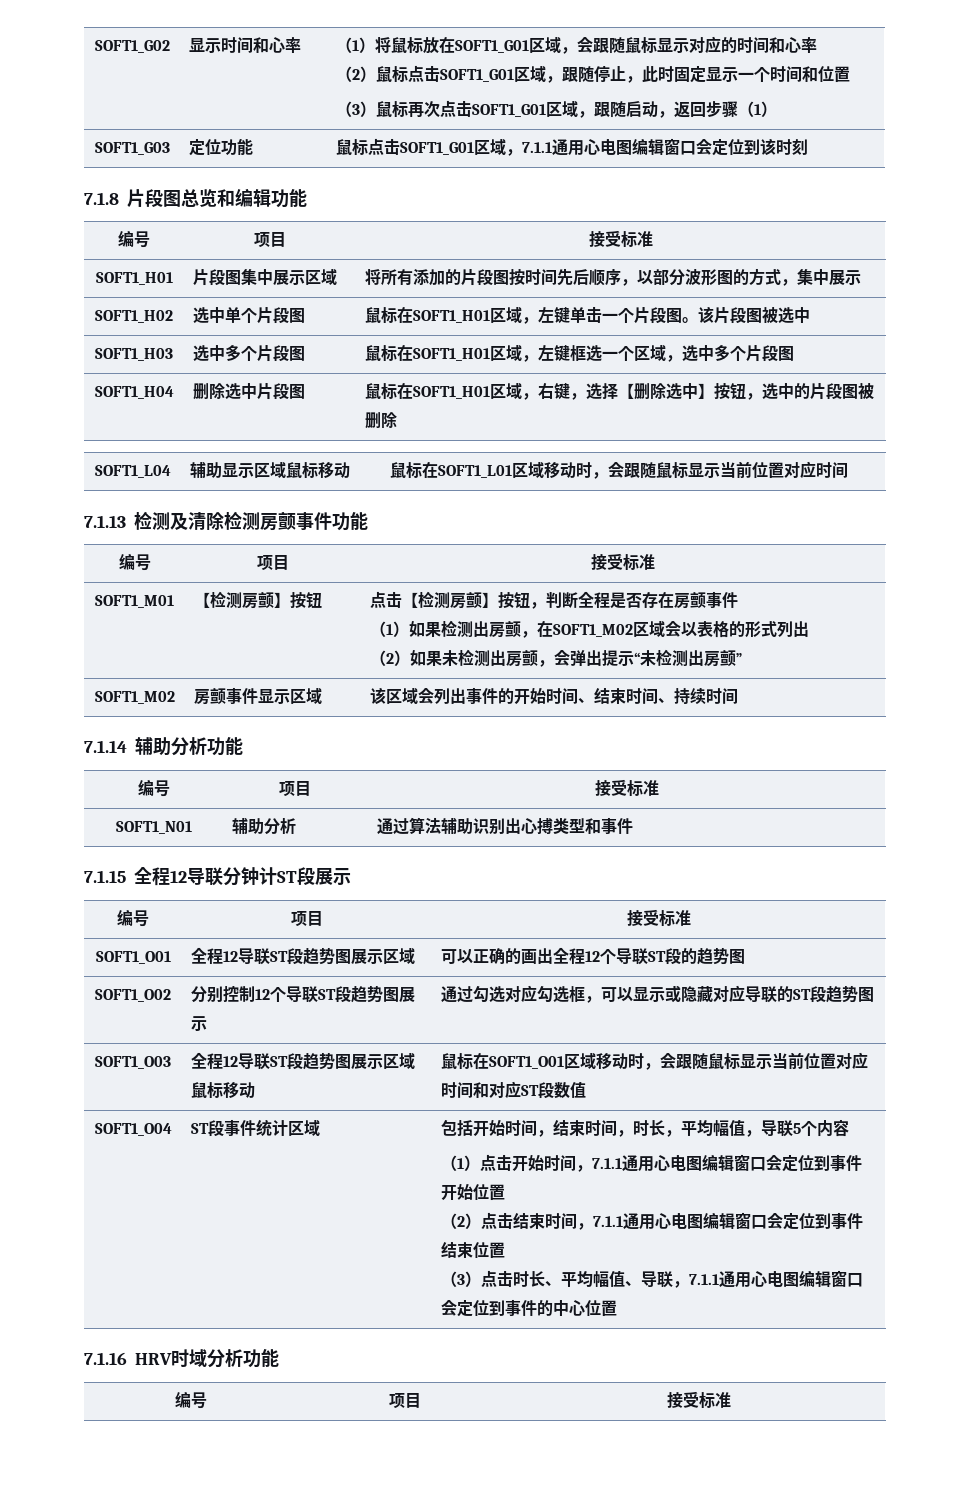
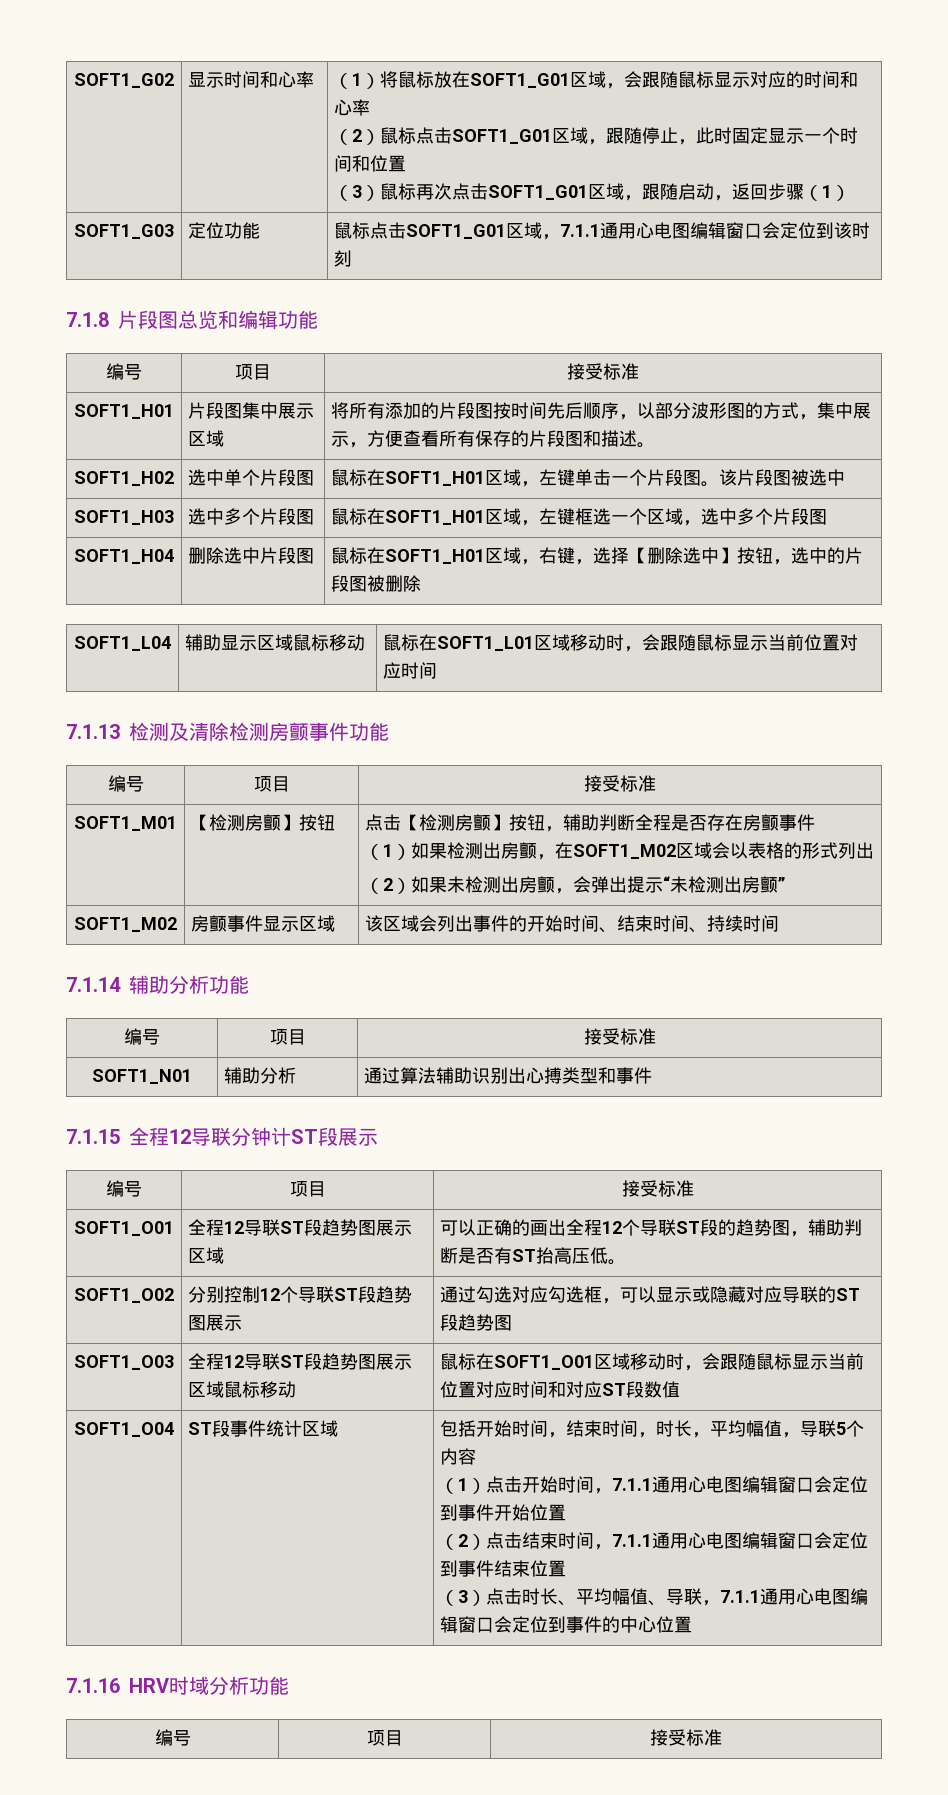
(861, 277) none -> [349,430,656,448] ，方便查看所有保存的片段图和描述。
(546, 605) none -> [563,814,600,831] 辅助
(745, 956) none -> [790,1219,863,1237] [440,1247,627,1265] ，辅助判断是否有ST抬高压低。

